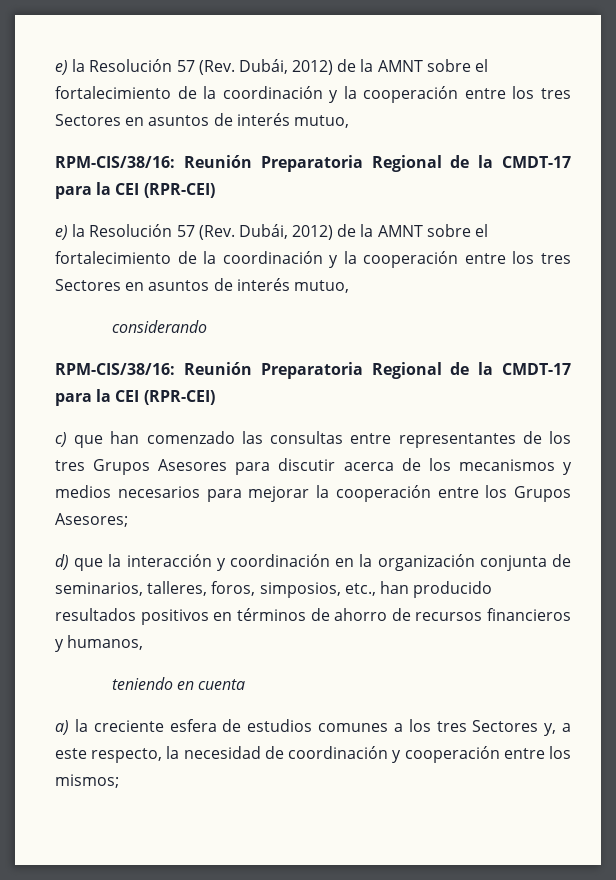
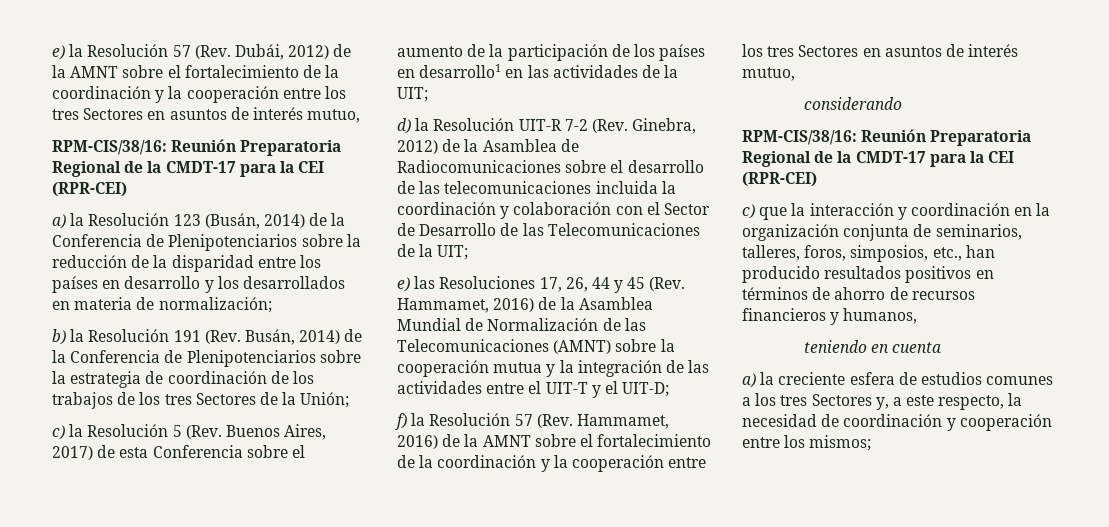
[55,224,334,240] e) la Resolución 57 (Rev. Dubái, 2012) -> [52,213,346,229] [52,234,361,251] [52,255,321,272] [52,276,345,293] [52,297,272,313] [52,329,363,345] [52,350,361,367] [52,371,314,388] [52,392,350,409] [52,424,327,440] [52,445,305,460] [397,44,706,61] [397,64,679,78] [397,87,428,102] [397,118,697,134] [397,139,579,154] [397,160,704,173] [397,181,676,194] [397,202,710,219] [397,223,700,236] [397,244,469,260] [397,276,686,293] [397,297,653,313] [397,318,646,331] [397,339,675,354] [397,360,710,377] [397,381,670,398] [394,413,669,430] [397,435,438,449] a) la Resolución 123 (Busán, 2014) de la Conferencia de Plenipotenciarios sobre la reducción de la disparidad entre los países en desarrollo y los desarrollados en materia de normalización; // b) la Resolución 191 (Rev. Busán, 2014) de la Conferencia de Plenipotenciarios sobre la estrategia de coordinación de los trabajos de los tres Sectores de la Unión; // c) la Resolución 5 (Rev. Buenos Aires, 2017) de esta Conferencia sobre el aumento de la participación de los países en desarrollo1 en las actividades de la UIT; // d) la Resolución UIT-R 7-2 (Rev. Ginebra, 2012) de la Asamblea de Radiocomunicaciones sobre el desarrollo de las telecomunicaciones incluida la coordinación y colaboración con el Sector de Desarrollo de las Telecomunicaciones de la UIT; // e) las Resoluciones 17, 26, 44 y 45 (Rev. Hammamet, 2016) de la Asamblea Mundial de Normalización de las Telecomunicaciones (AMNT) sobre la cooperación mutua y la integración de las actividades entre el UIT-T y el UIT-D; // f) la Resolución 57 (Rev. Hammamet, 2016)
[110,431,571,448] [55,458,572,475] [55,485,571,502] [55,513,128,527] [55,554,104,571] han comenzado las consultas entre representantes de los tres Grupos Asesores para discutir acerca de los mecanismos y medios necesarios para mejorar la cooperación entre los Grupos Asesores; // d) que -> (788, 213) none

